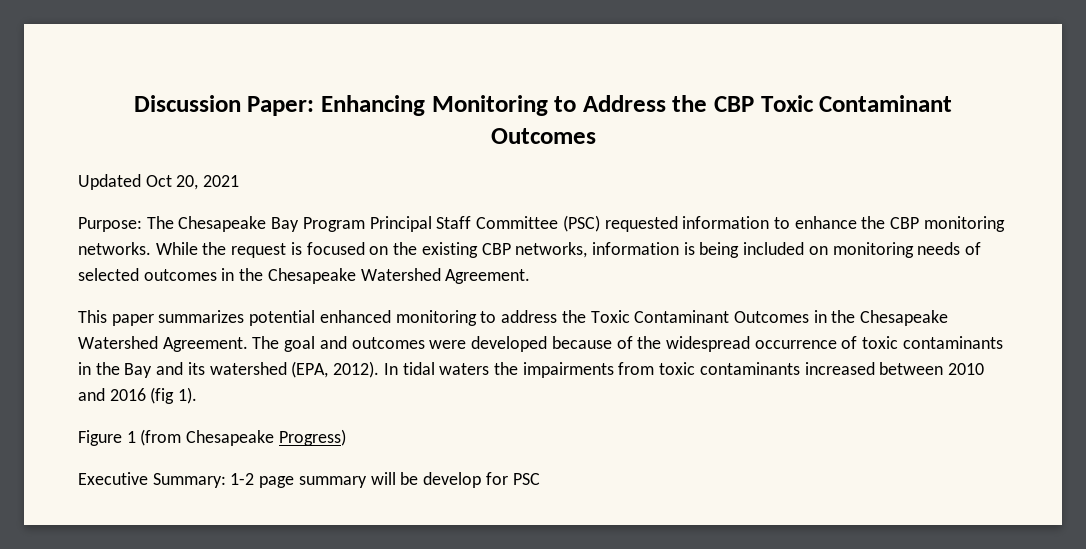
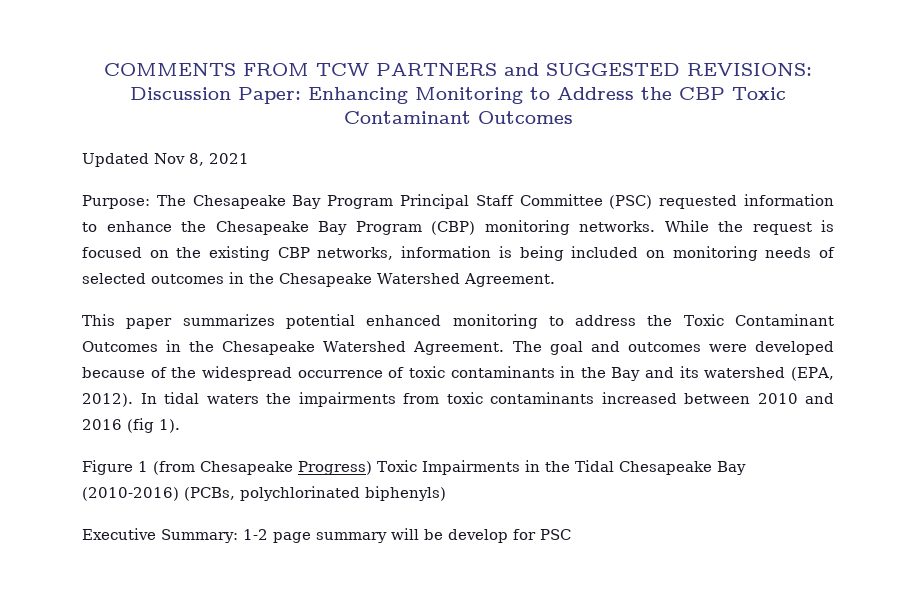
(133, 103) none -> [104,63,812,76] COMMENTS FROM TCW PARTNERS and SUGGESTED REVISIONS:
[145,175,199,190] Oct 20, -> [154,153,204,166] Nov 8,
[890,217,920,229] CBP -> [215,221,475,235] Chesapeake Bay Program (CBP)
(346, 437) none -> [377,460,746,475] [82,486,446,501] Toxic Impairments in the Tidal Chesapeake Bay (2010-2016) (PCBs, polychlorinated biphenyls)

